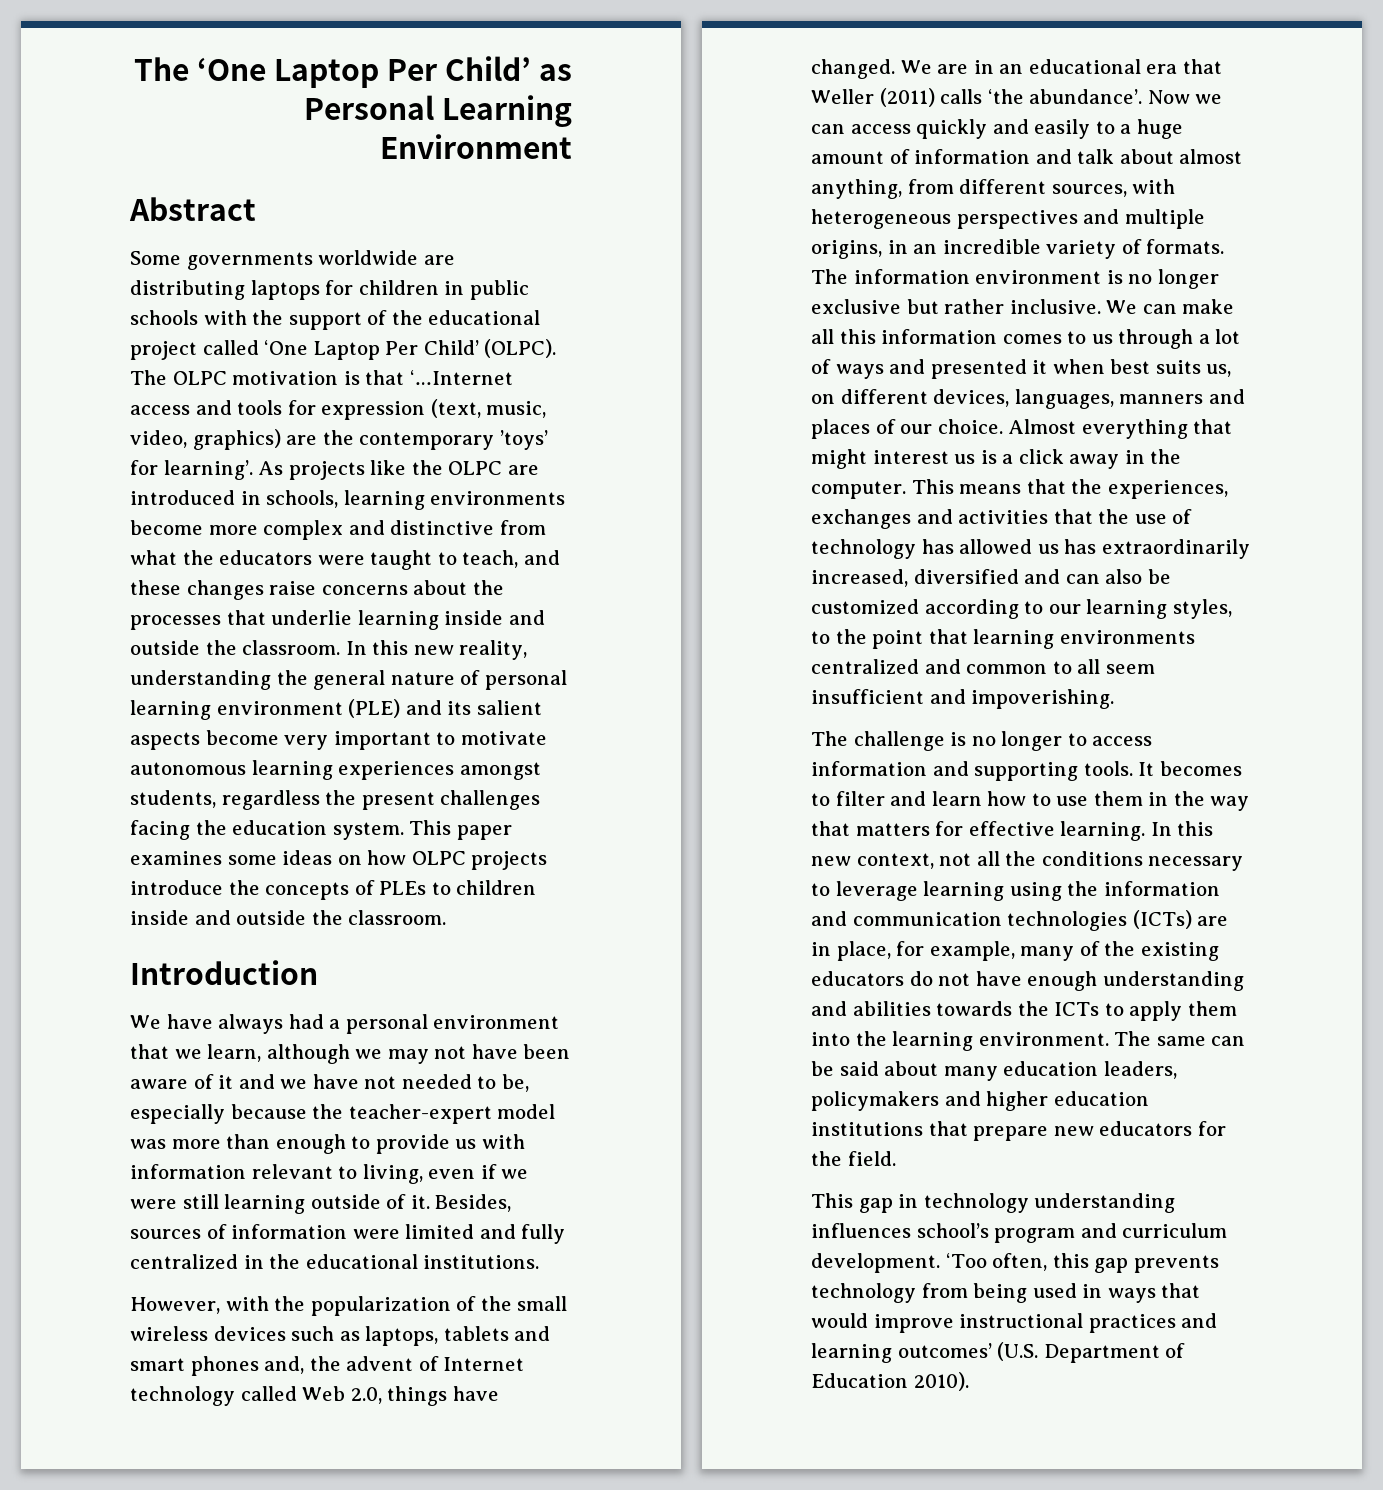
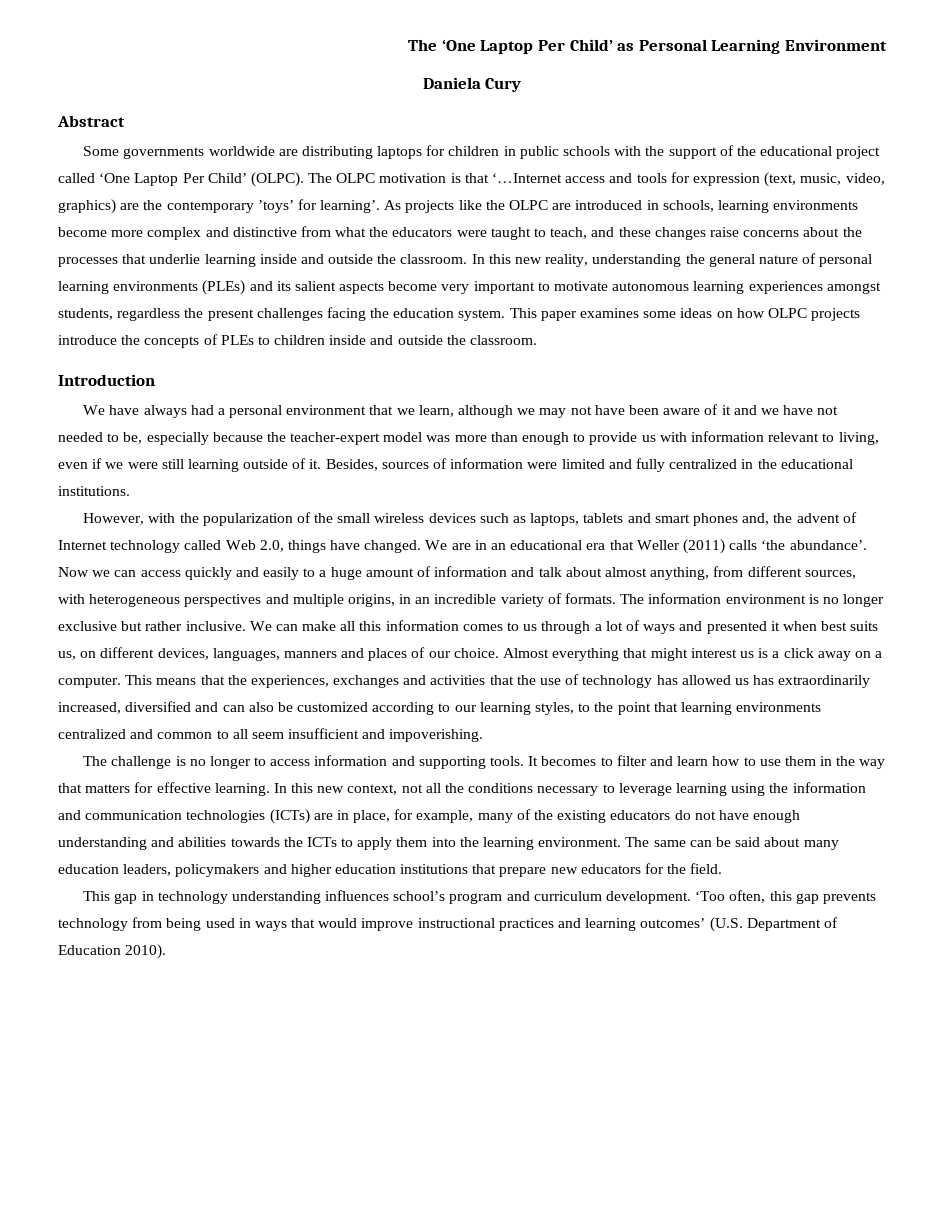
(572, 146) none -> [422,77,522,92] // Daniela Cury
[216,699,401,718] environment (PLE) -> [113,280,246,295] environments (PLEs)
[1124,449,1182,464] in the -> [854,651,883,658] on a

